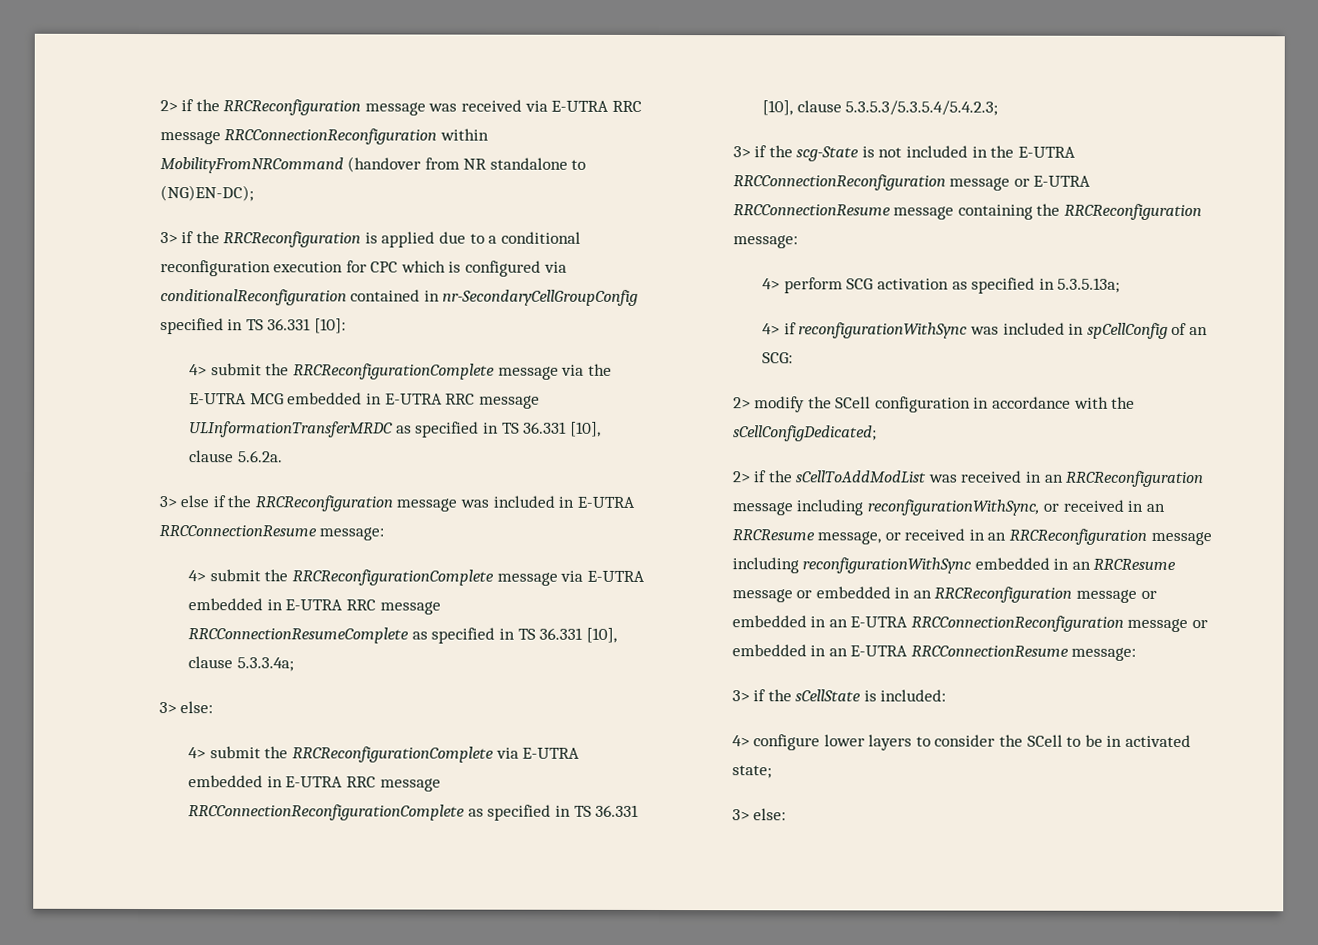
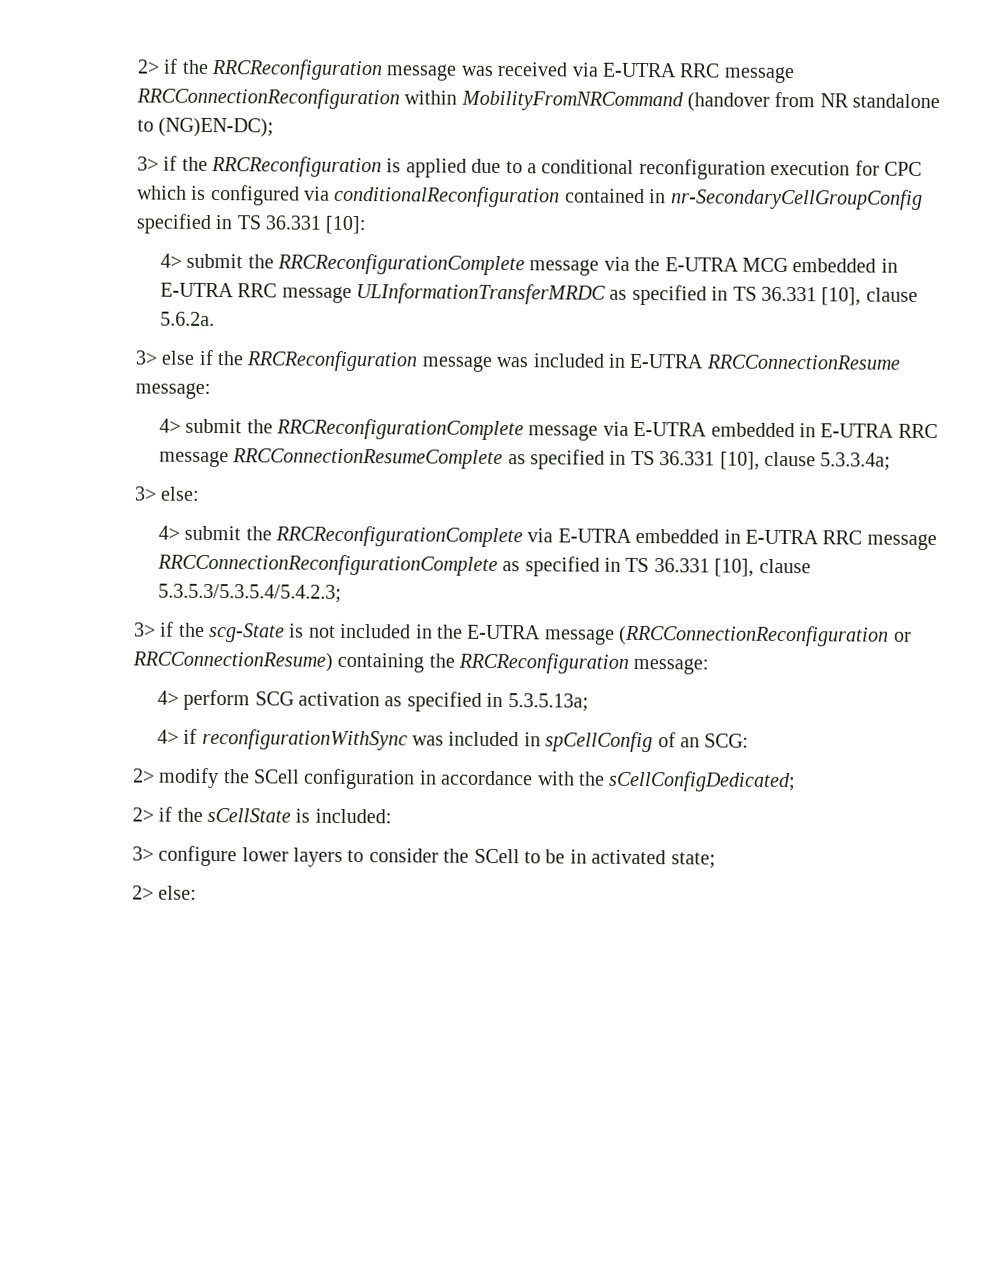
[732,174,1092,191] [732,204,955,220] RRCConnectionReconfiguration message or E-UTRA RRCConnectionResume message -> [543,624,912,647] [131,651,333,672] message (RRCConnectionReconfiguration or RRCConnectionResume)
[795,470,1205,488] [731,499,1166,516] [731,528,1212,546] [731,557,1177,574] [731,586,1157,603] [731,615,1209,633] [731,644,1137,661] [731,689,792,702] sCellToAddModList was received in an RRCReconfiguration message including reconfigurationWithSync, or received in an RRCResume message, or received in an RRCReconfiguration message including reconfigurationWithSync embedded in an RRCResume message or embedded in an RRCReconfiguration message or embedded in an E-UTRA RRCConnectionReconfiguration message or embedded in an E-UTRA RRCConnectionResume message: // 3> if the -> (203, 814) none
[731,735,750,747] 4> -> [131,846,154,861] 3>
[731,809,750,821] 3> -> [131,885,154,900] 2>

